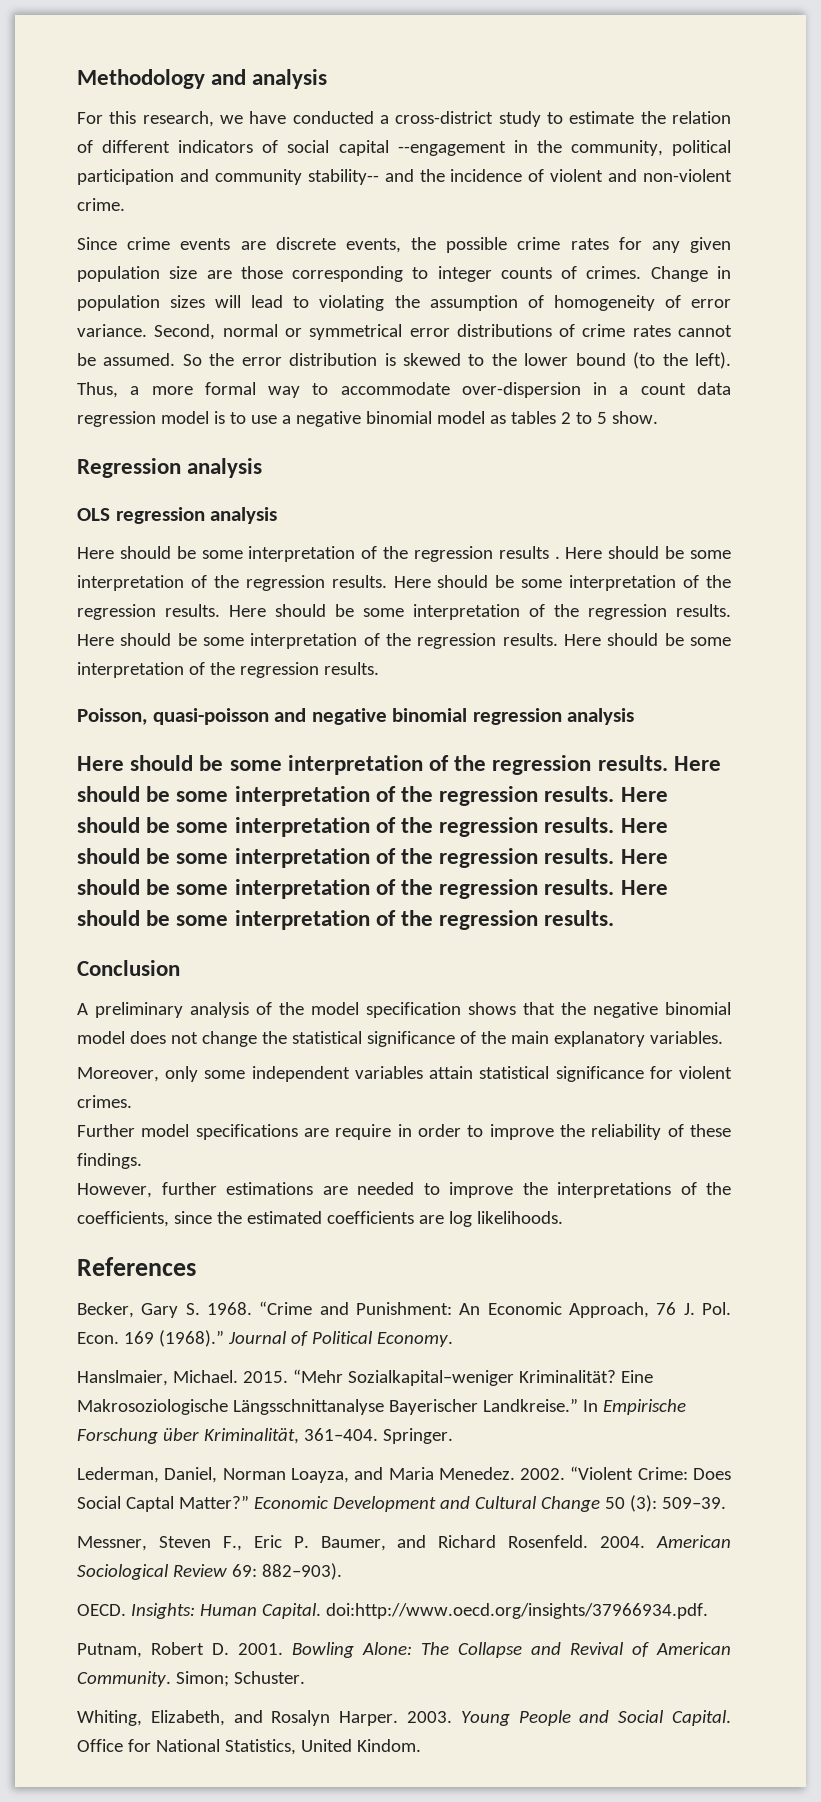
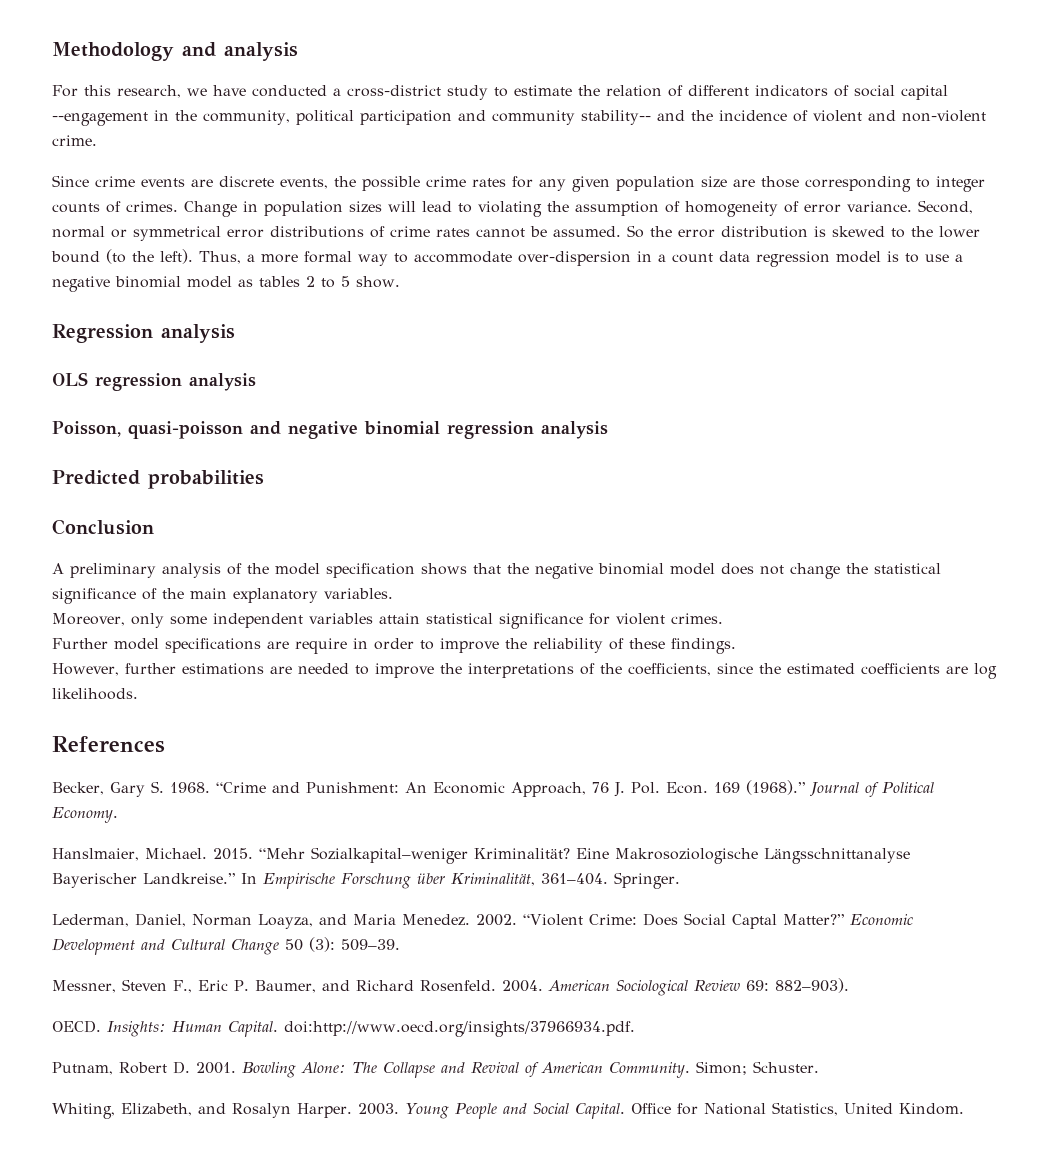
[77,546,731,562] [77,575,731,591] [77,604,731,620] [77,633,731,649] [77,662,379,678] // Here should be some interpretation of the regression results . Here should be some interpretation of the regression results. Here should be some interpretation of the regression results. Here should be some interpretation of the regression results. Here should be some interpretation of the regression results. Here should be some interpretation of the regression results. -> (256, 382) none
[77,755,721,775] [77,786,668,806] [77,817,668,837] [77,848,668,868] [77,879,668,899] [77,910,615,930] Here should be some interpretation of the regression results. Here should be some interpretation of the regression results. Here should be some interpretation of the regression results. Here should be some interpretation of the regression results. Here should be some interpretation of the regression results. Here should be some interpretation of the regression results. -> [52,470,264,489] Predicted probabilities

